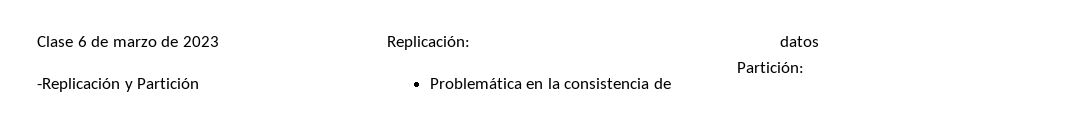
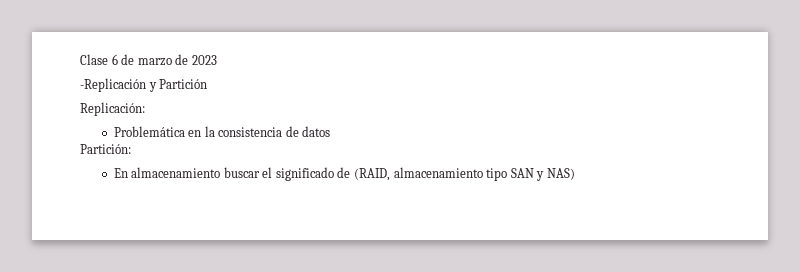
(804, 67) none -> [113,167,575,181] // En almacenamiento buscar el significado de (RAID, almacenamiento tipo SAN y NAS)

